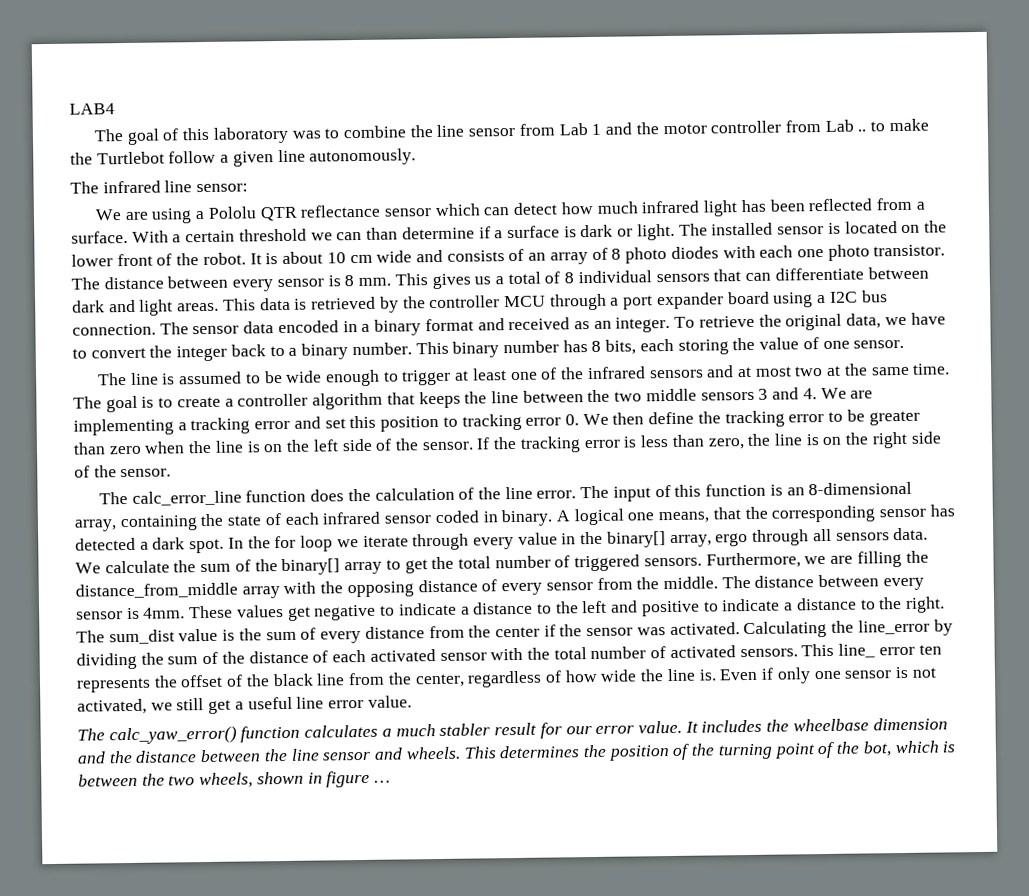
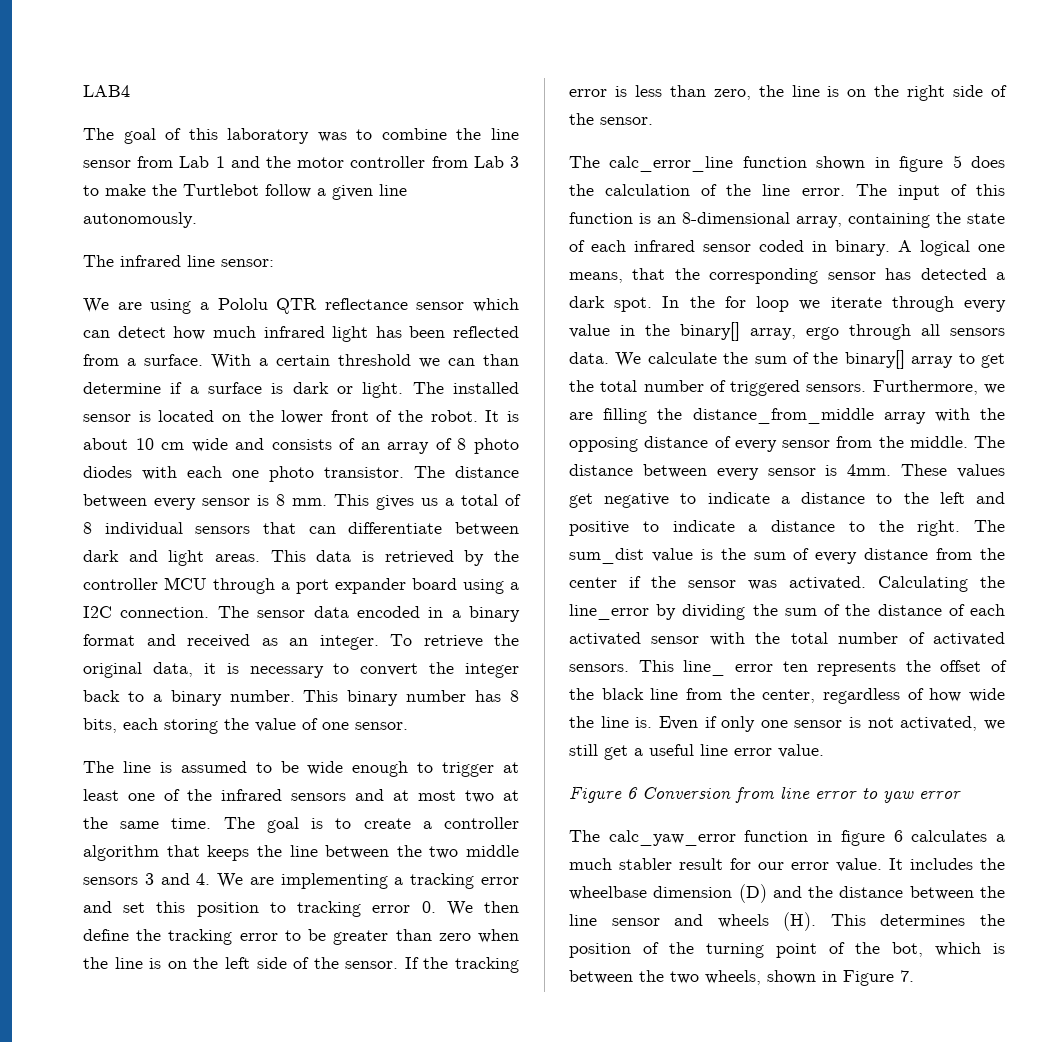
[857,129,867,132] .. -> [509,156,519,168] 3
[860,290,888,303] bus -> (112, 612) none
[884,312,946,326] we have -> [203,663,324,678] it is necessary
(307, 496) none -> [816,155,962,172] shown in figure 5
[77,725,301,745] The calc_yaw_error() function -> [569,786,961,803] [569,830,903,846] Figure 6 Conversion from line error to yaw error // The calc_yaw_error function in figure 6
(948, 724) none -> [738,884,767,903] (D)
[405,746,461,760] wheels. -> [717,912,817,931] wheels (H).
[326,770,392,788] figure … -> [843,970,914,986] Figure 7.

